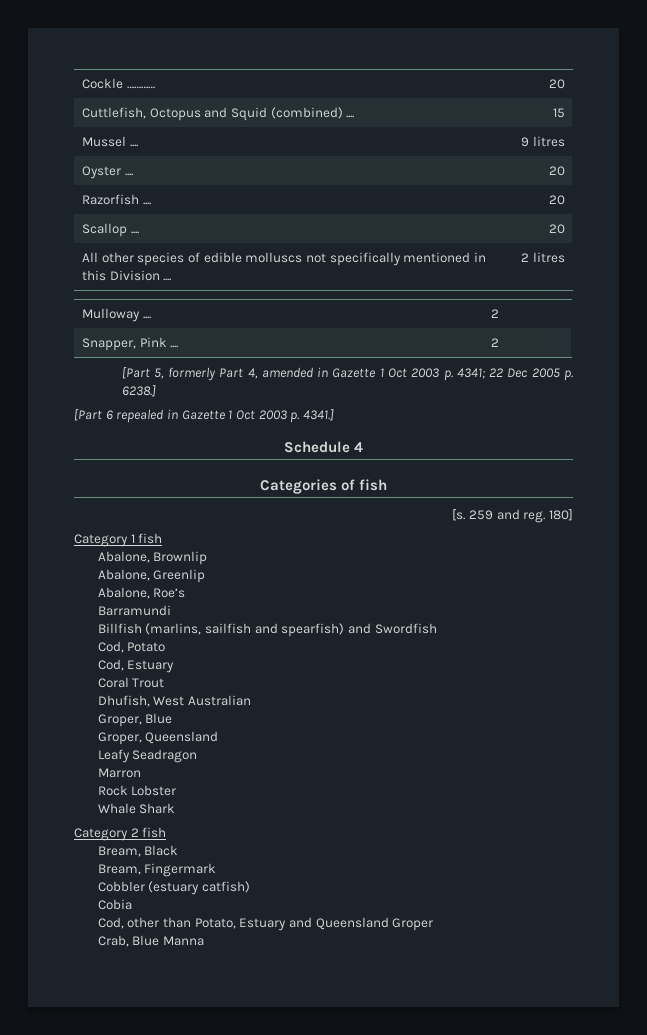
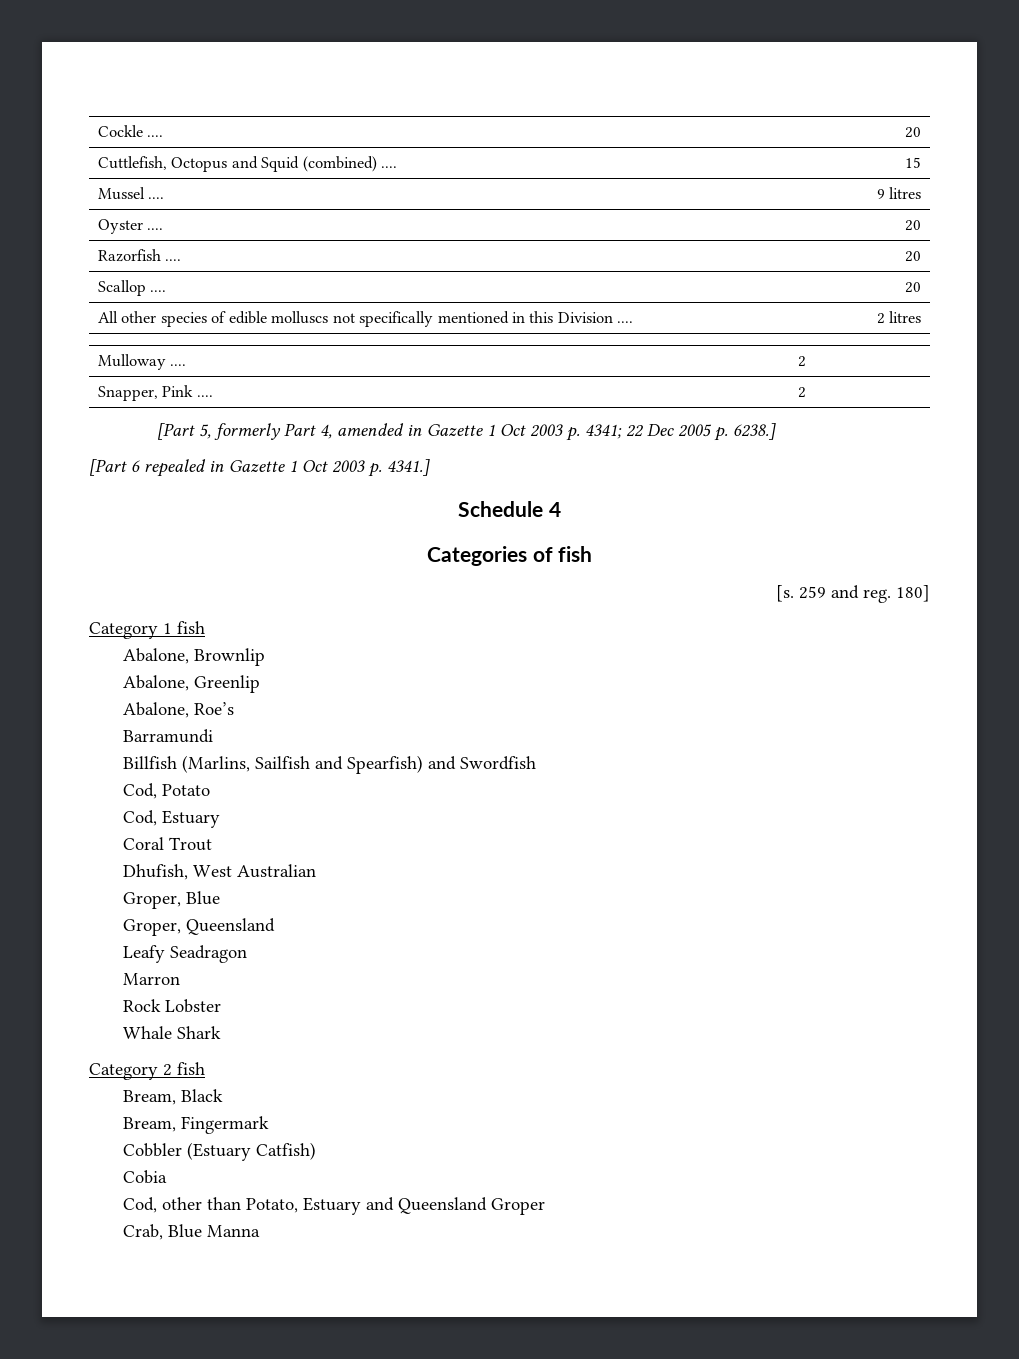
[126,86,155,89] ………… -> [147,135,164,137] ....
[145,623,345,637] (marlins, sailfish and spearfish) -> [181,755,423,774] (Marlins, Sailfish and Spearfish)
[148,881,251,895] (estuary catfish) -> [186,1142,316,1161] (Estuary Catfish)

